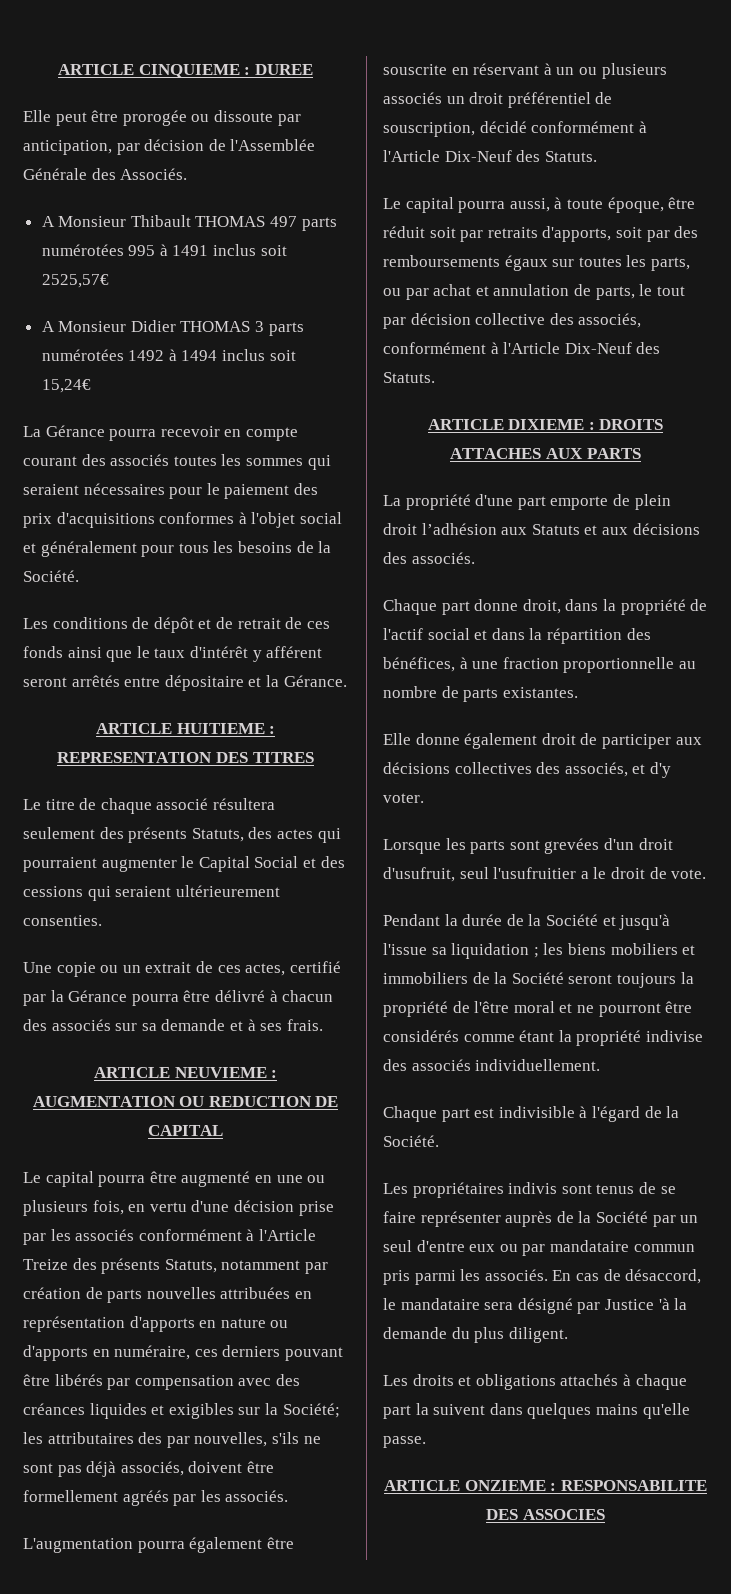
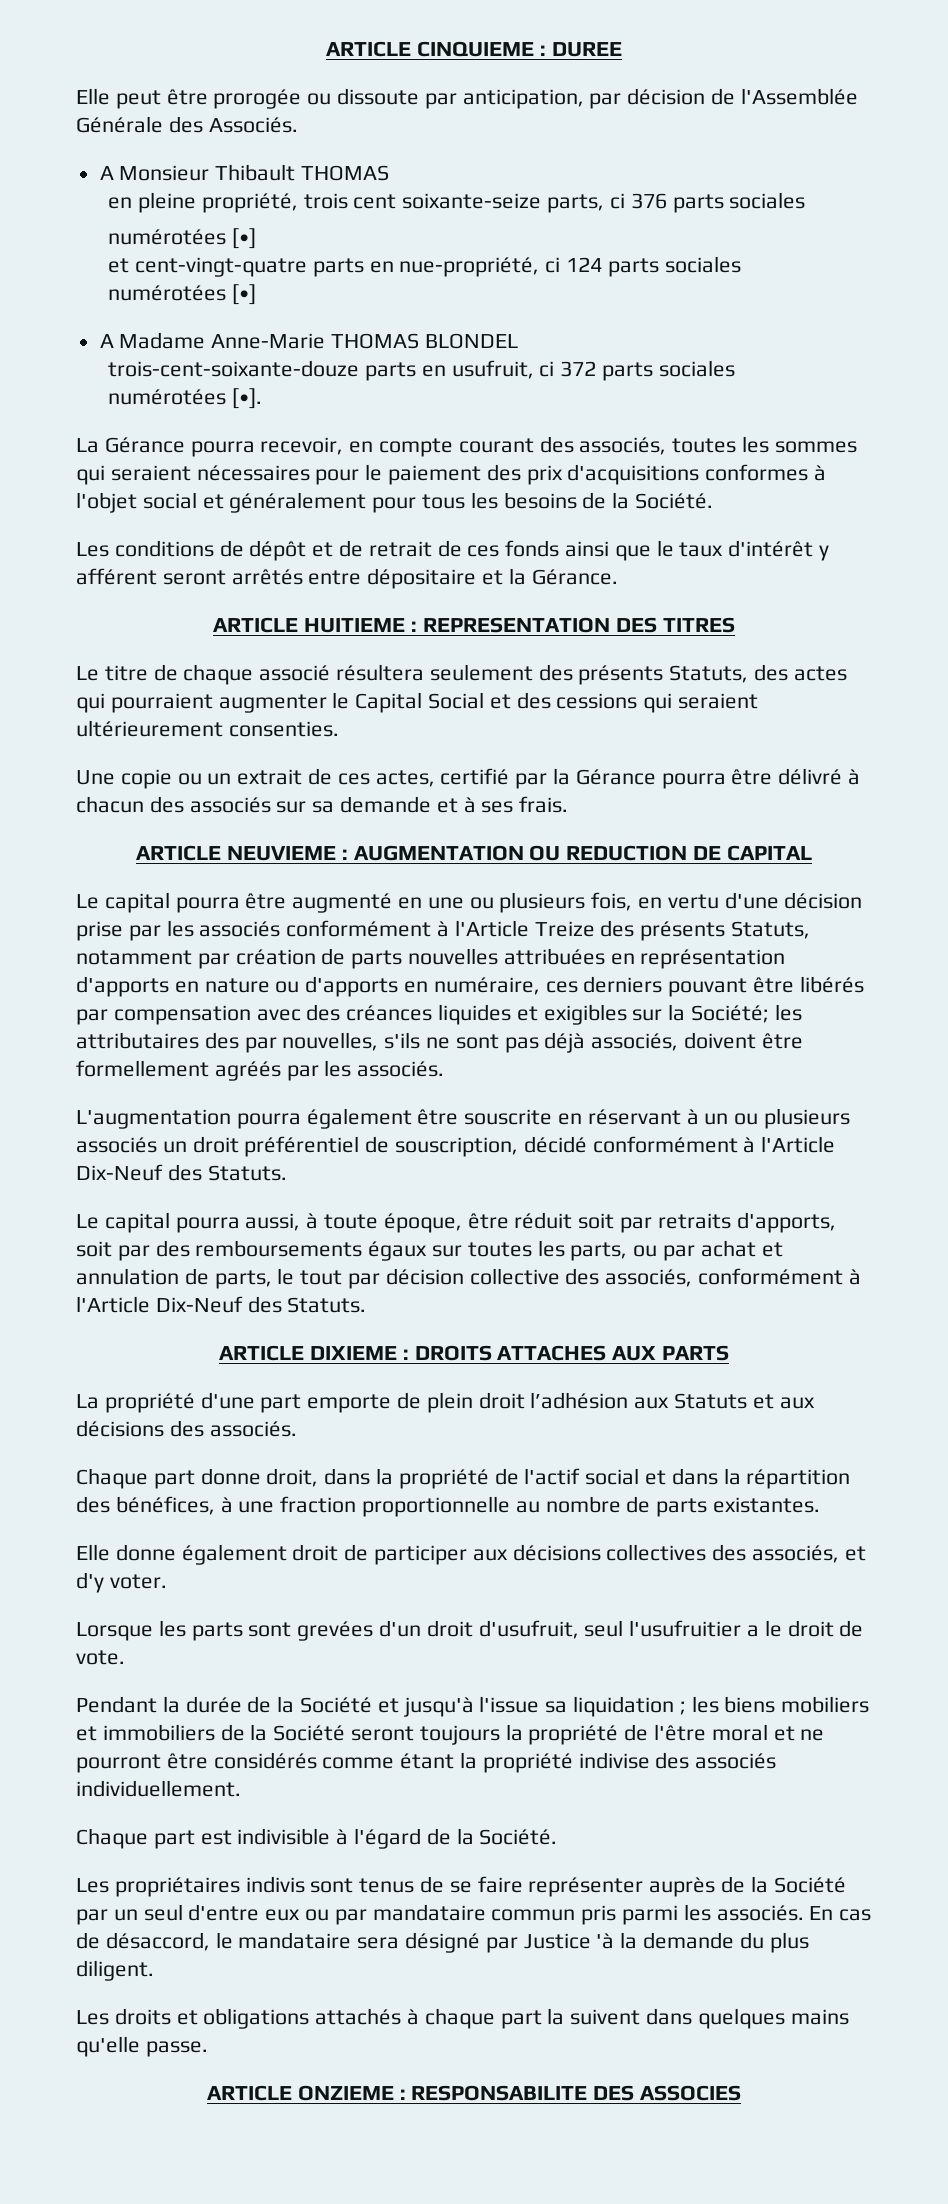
[270,216,337,231] [41,244,287,256] [41,274,109,288] [41,320,304,336] [41,349,296,361] [41,379,91,393] 497 parts numérotées 995 à 1491 inclus soit 2525,57€ // A Monsieur Didier THOMAS 3 parts numérotées 1492 à 1494 inclus soit 15,24€ -> [108,192,806,213] [108,228,257,249] [108,256,741,277] [108,284,257,305] [99,332,518,349] [108,360,735,381] [108,388,263,409] // en pleine propriété, trois cent soixante-seize parts, ci 376 parts sociales // numérotées [•] // et cent-vingt-quatre parts en nue-propriété, ci 124 parts sociales // numérotées [•] // A Madame Anne-Marie THOMAS BLONDEL // trois-cent-soixante-douze parts en usufruit, ci 372 parts sociales // numérotées [•].
[160,426,220,437] recevoir -> [260,437,344,455] recevoir,
[110,454,170,466] associés -> [579,437,667,455] associés,

